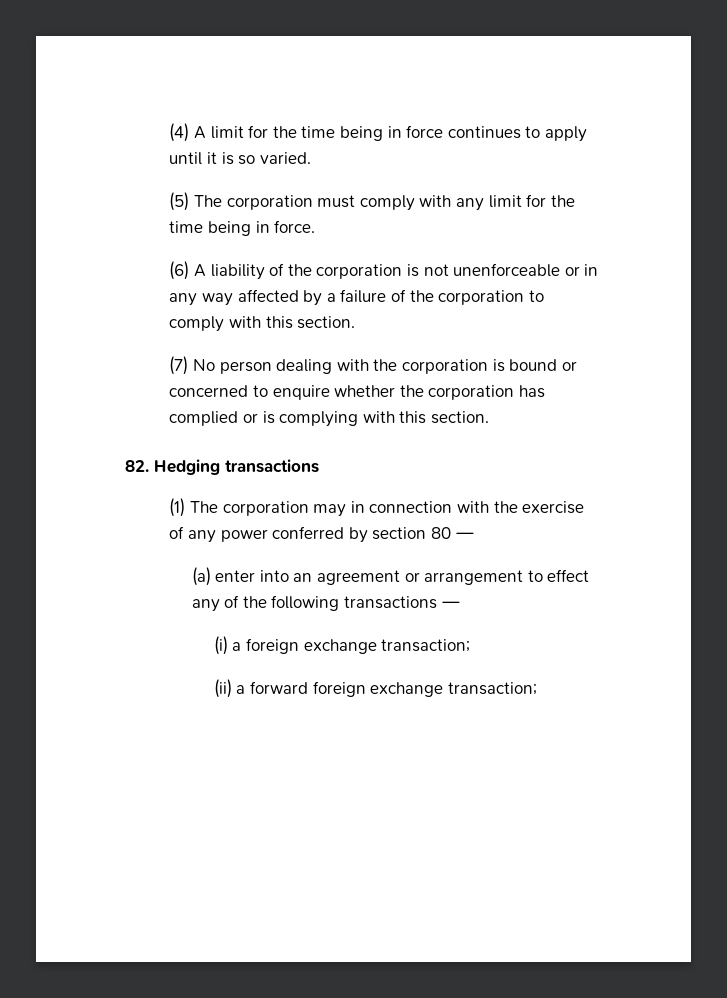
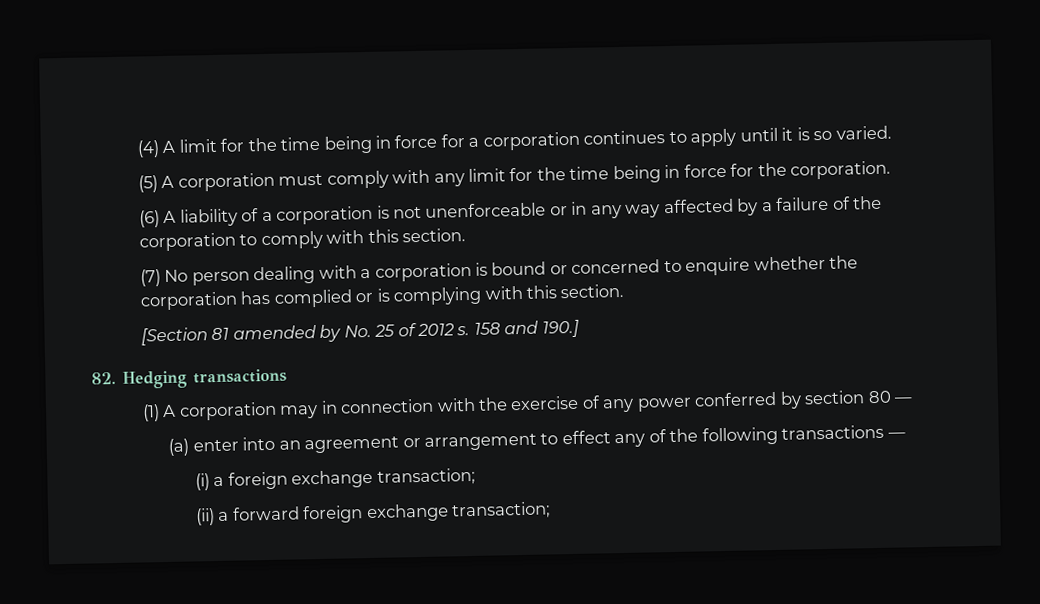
(444, 131) none -> [440,131,580,151] for a corporation
[193,195,222,207] The -> [161,175,175,189] A
[274,220,316,233] force. -> [683,160,892,180] force for the corporation.
[287,264,312,276] the -> [261,211,273,222] a
[373,359,398,371] the -> [360,268,372,279] a
(489, 417) none -> [140,319,579,346] // [Section 81 amended by No. 25 of 2012 s. 158 and 190.]
[189,501,218,513] The -> [162,404,177,418] A

